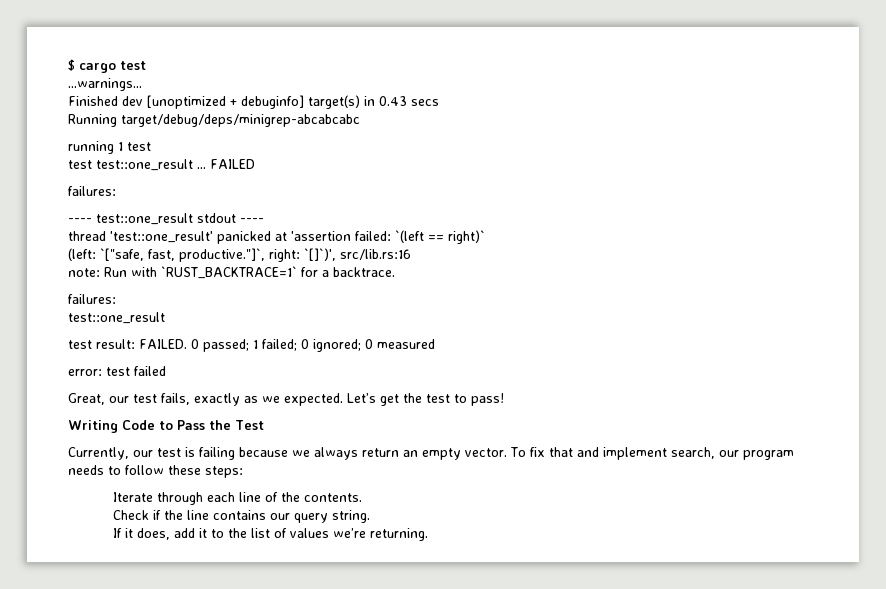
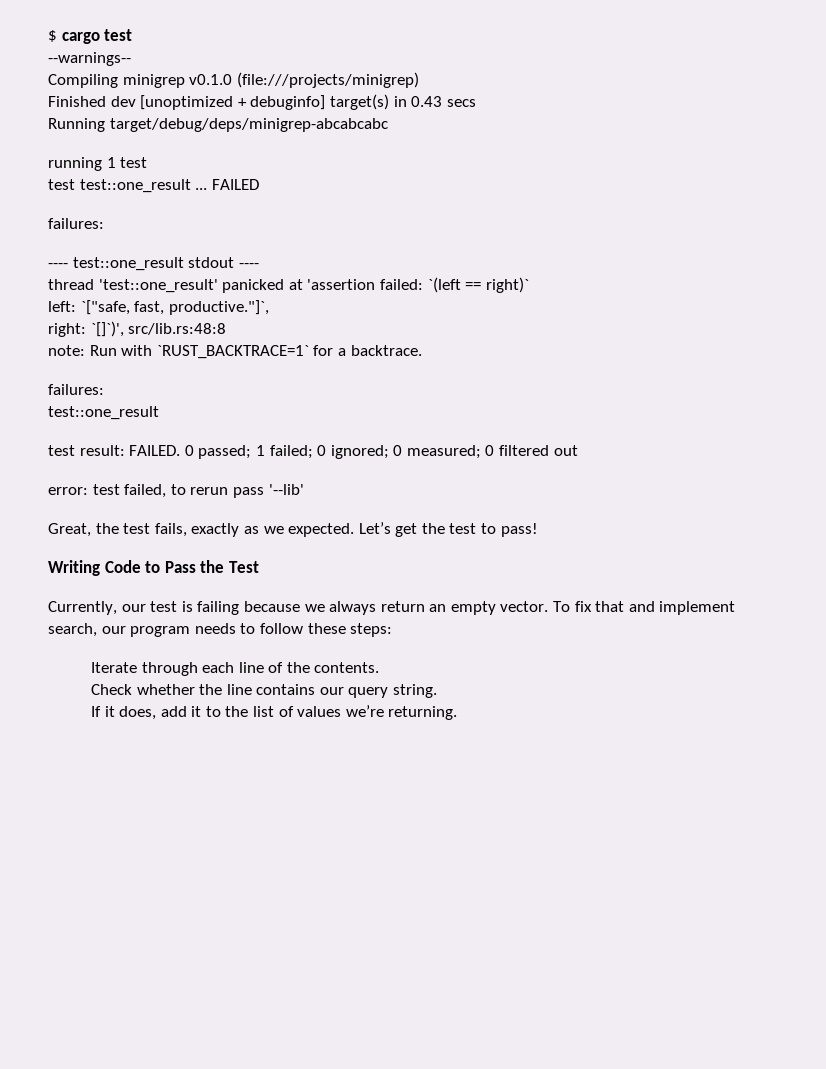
[68,78,142,91] ...warnings... -> [48,52,131,66] [48,72,419,88] --warnings-- // Compiling minigrep v0.1.0 (file:///projects/minigrep)
[68,248,96,261] (left: -> [48,301,76,312] left:
(265, 255) none -> (269, 307) //
[340,249,411,260] src/lib.rs:16 -> [128,323,227,335] src/lib.rs:48:8
[377,339,435,349] [68,366,166,376] measured // error: test failed -> [406,445,578,459] [48,484,304,498] measured; 0 filtered out // error: test failed, to rerun pass '--lib'
[109,396,129,403] our -> [95,523,119,534] the
[152,510,161,520] if -> [136,684,195,695] whether

